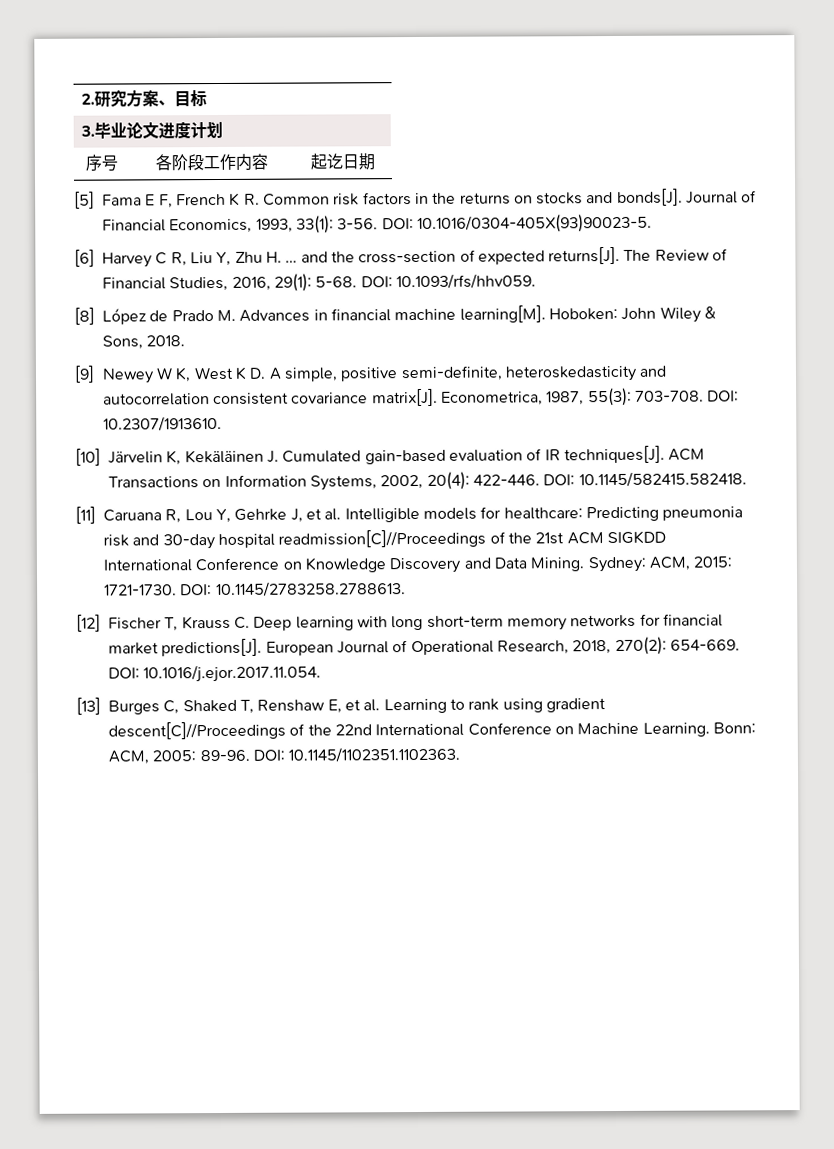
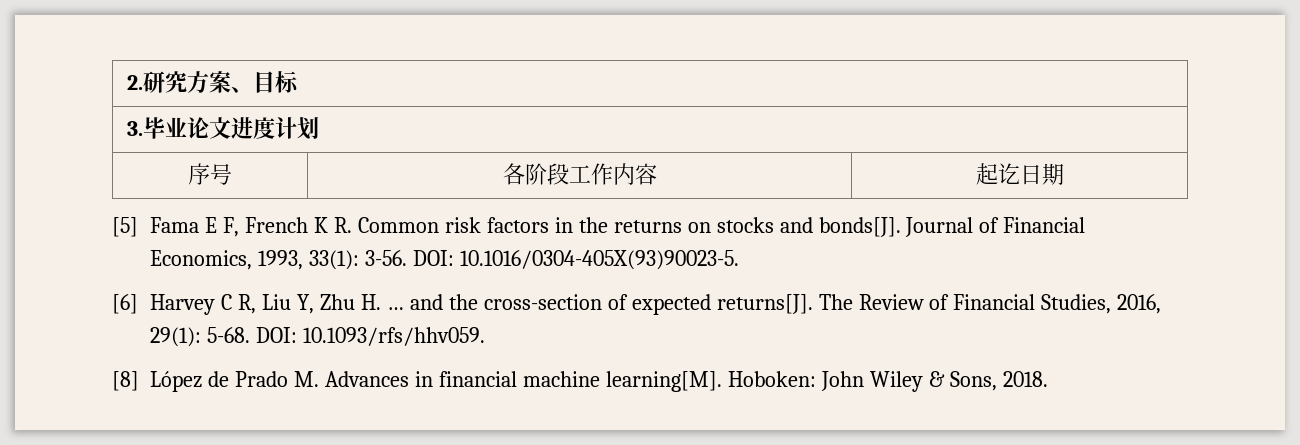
[74,365,668,384] [102,387,740,407] [102,415,222,432] [75,445,706,466] [108,471,747,491] [75,506,744,524] [103,529,666,550] [103,556,733,574] [104,581,406,598] [76,613,723,632] [108,636,740,657] [108,664,322,683] [76,697,606,715] [108,721,756,740] [108,746,461,765] // [9] Newey W K, West K D. A simple, positive semi-definite, heteroskedasticity and autocorrelation consistent covariance matrix[J]. Econometrica, 1987, 55(3): 703-708. DOI: 10.2307/1913610. // [10] Järvelin K, Kekäläinen J. Cumulated gain-based evaluation of IR techniques[J]. ACM Transactions on Information Systems, 2002, 20(4): 422-446. DOI: 10.1145/582415.582418. // [11] Caruana R, Lou Y, Gehrke J, et al. Intelligible models for healthcare: Predicting pneumonia risk and 30-day hospital readmission[C]//Proceedings of the 21st ACM SIGKDD International Conference on Knowledge Discovery and Data Mining. Sydney: ACM, 2015: 1721-1730. DOI: 10.1145/2783258.2788613. // [12] Fischer T, Krauss C. Deep learning with long short-term memory networks for financial market predictions[J]. European Journal of Operational Research, 2018, 270(2): 654-669. DOI: 10.1016/j.ejor.2017.11.054. // [13] Burges C, Shaked T, Renshaw E, et al. Learning to rank using gradient descent[C]//Proceedings of the 22nd International Conference on Machine Learning. Bonn: ACM, 2005: 89-96. DOI: 10.1145/1102351.1102363. -> (1048, 379) none

